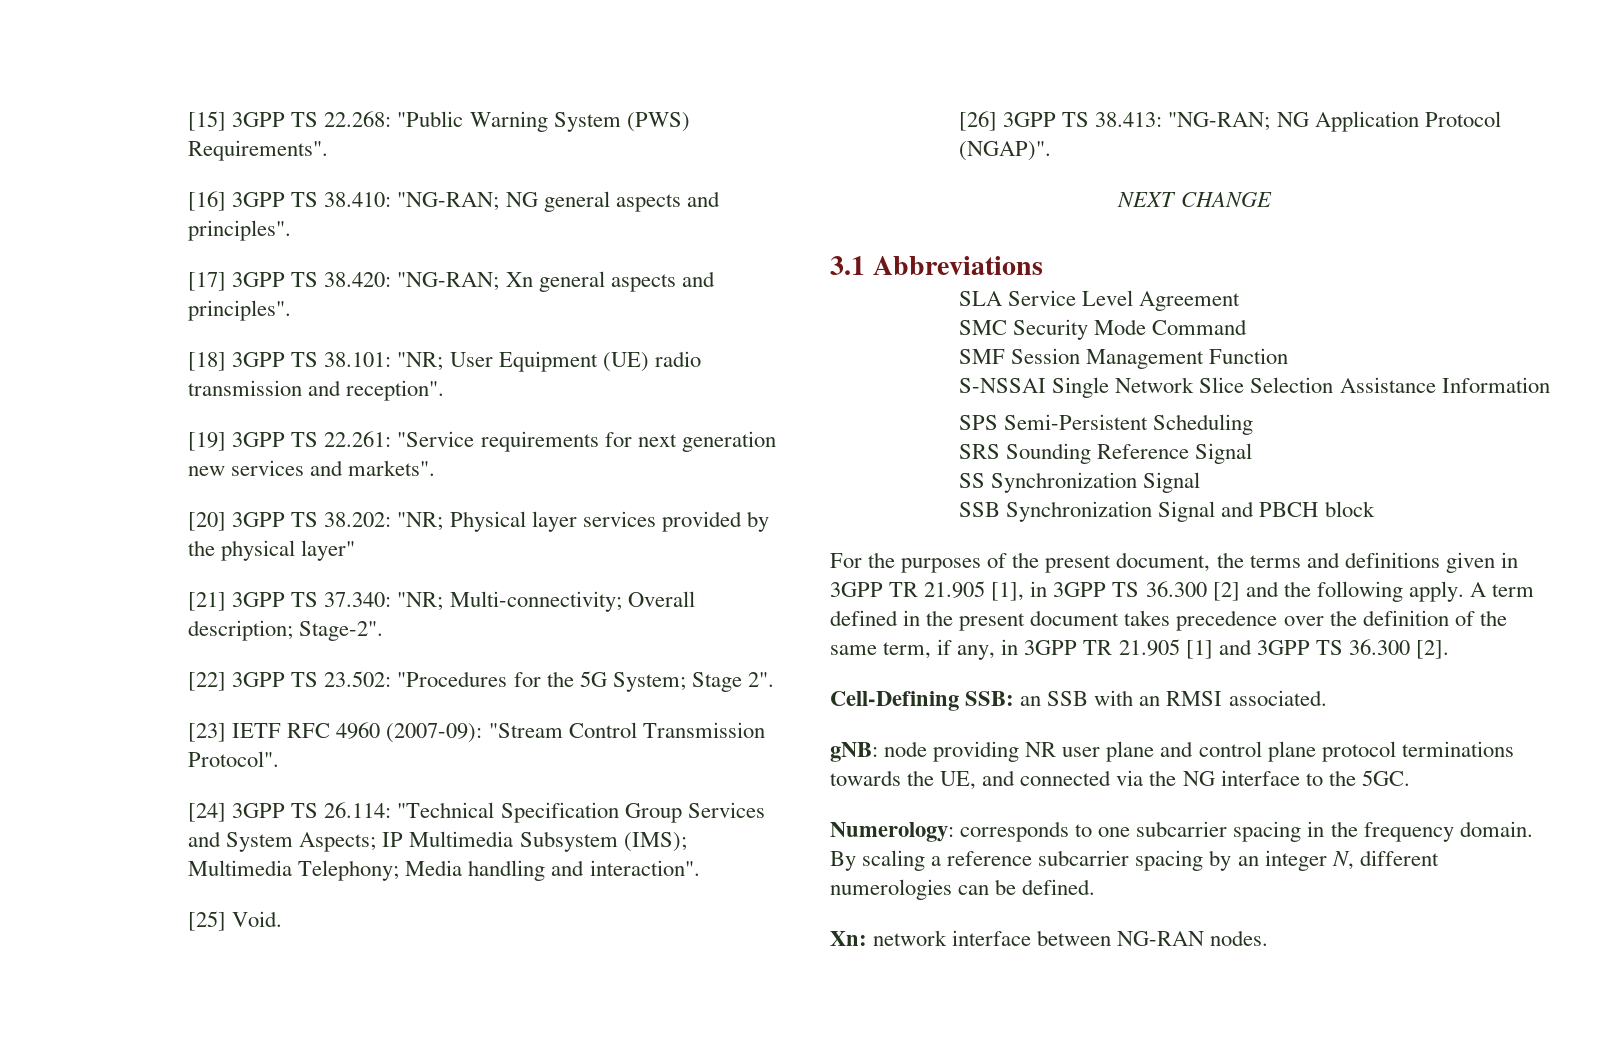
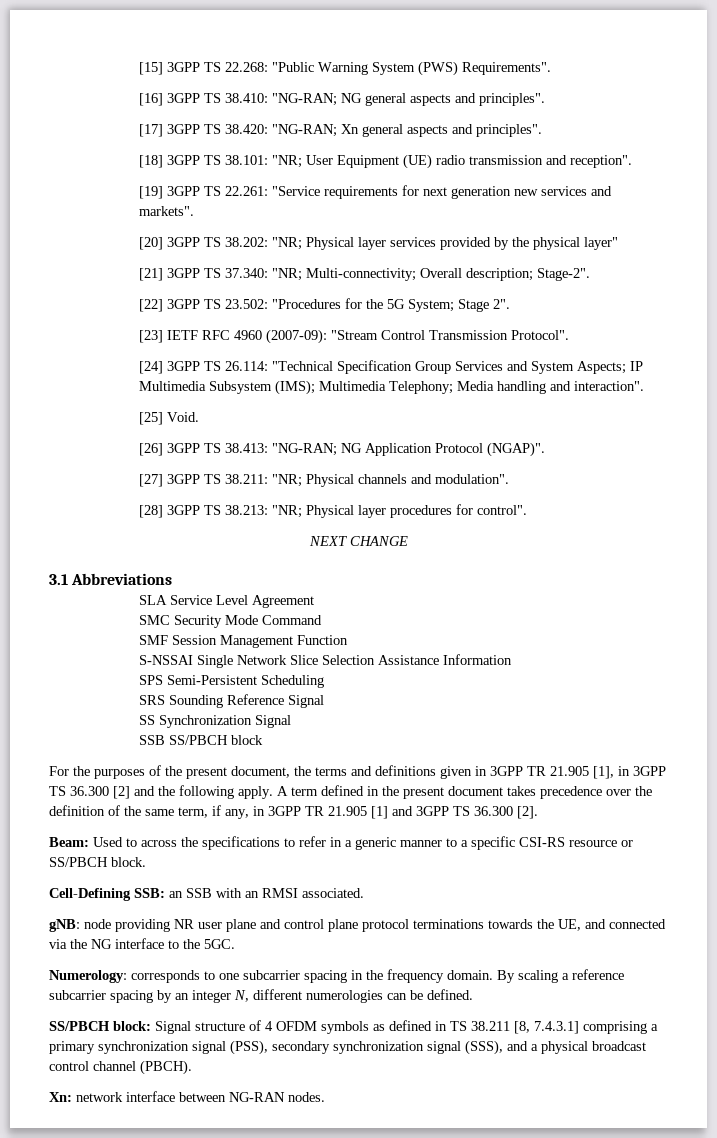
(1052, 151) none -> [138,474,509,487] [138,504,527,518] // [27] 3GPP TS 38.211: "NR; Physical channels and modulation". // [28] 3GPP TS 38.213: "NR; Physical layer procedures for control".
[1006,501,1319,522] Synchronization Signal and PBCH -> [168,735,228,745] SS/PBCH
(1449, 649) none -> [49,836,633,850] [49,857,146,867] // Beam: Used to across the specifications to refer in a generic manner to a specific CSI-RS resource or SS/PBCH block.
(1096, 887) none -> [49,1020,658,1034] [49,1040,646,1055] [49,1060,192,1075] // SS/PBCH block: Signal structure of 4 OFDM symbols as defined in TS 38.211 [8, 7.4.3.1] comprising a primary synchronization signal (PSS), secondary synchronization signal (SSS), and a physical broadcast control channel (PBCH).

